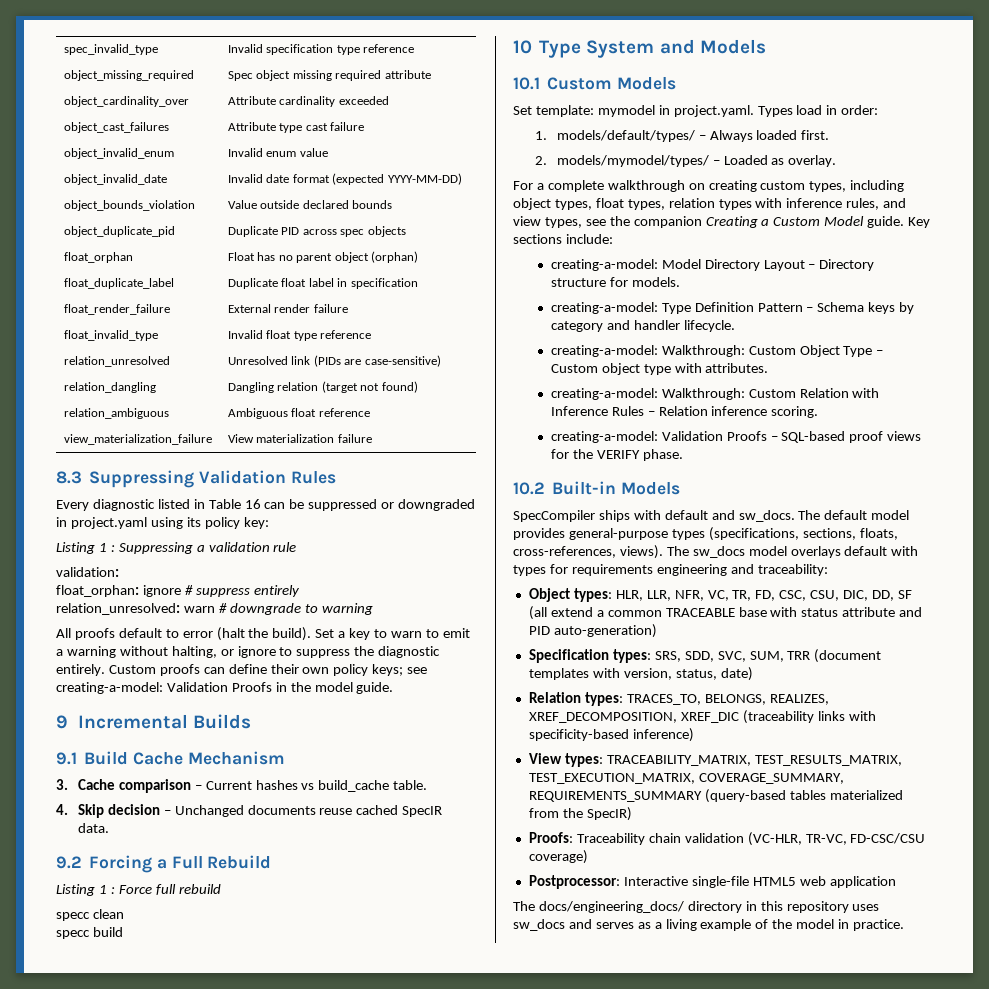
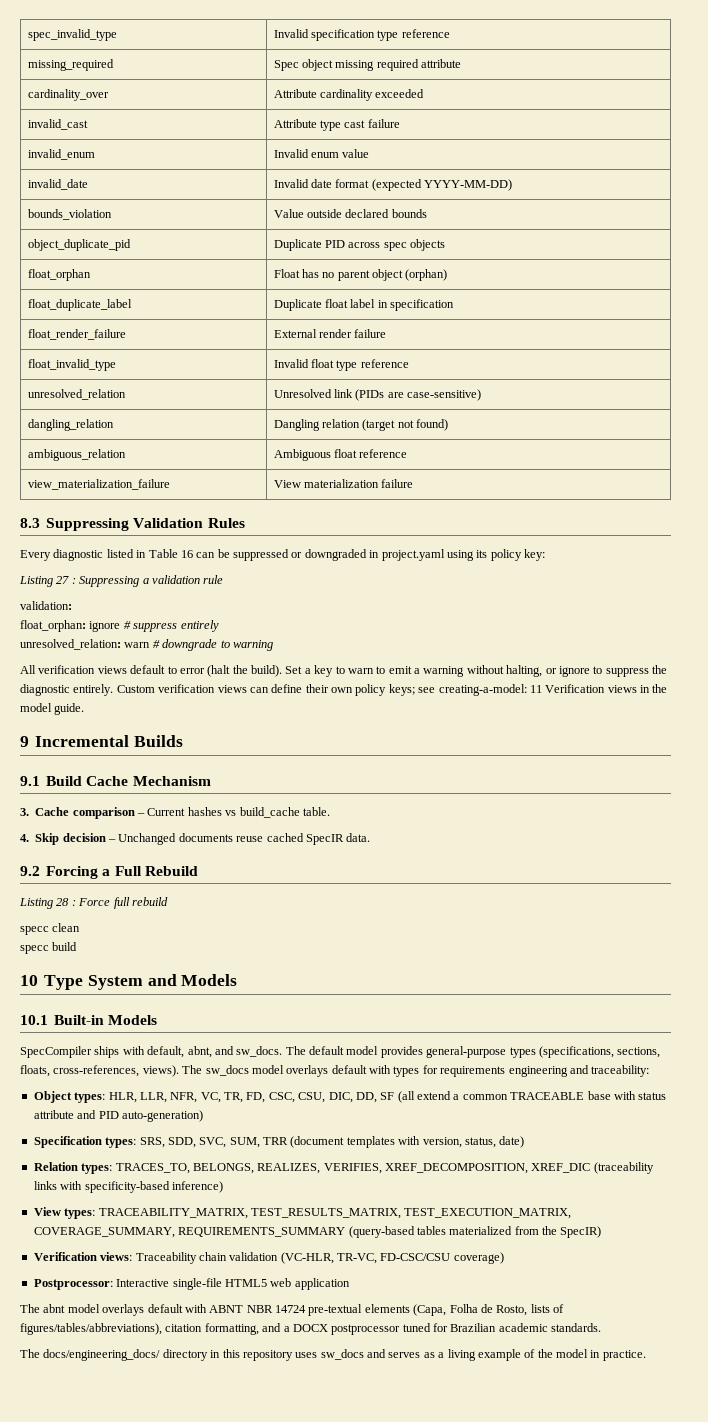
[63,70,194,81] object_missing_required -> [27,59,114,71] missing_required
[63,96,189,107] object_cardinality_over -> [27,89,109,101] cardinality_over
[63,122,169,133] object_cast_failures -> [27,119,88,130] invalid_cast
[63,148,174,159] object_invalid_enum -> [27,149,95,160] invalid_enum
[63,174,167,185] object_invalid_date -> [27,179,88,190] invalid_date
[63,200,195,211] object_bounds_violation -> [27,209,112,220] bounds_violation
[63,356,170,367] relation_unresolved -> [27,389,126,400] unresolved_relation
[63,382,156,393] relation_dangling -> [27,419,114,431] dangling_relation
[63,408,169,419] relation_ambiguous -> [27,449,126,461] ambiguous_relation
[98,543,107,552] 1 -> [56,576,70,584] 27
[56,603,180,615] relation_unresolved: -> [20,639,121,650] unresolved_relation:
[74,628,115,640] proofs -> [38,665,127,674] verification views
[159,664,200,676] proofs -> [158,684,247,693] verification views
[166,682,272,692] Validation Proofs -> [529,684,637,693] 11 Verification views
[98,885,107,894] 1 -> [56,898,70,906] 28
[547,77,676,90] [513,105,879,117] [534,130,830,142] [534,155,837,167] [513,180,905,192] [513,198,907,210] [513,216,931,228] [513,234,613,244] [550,259,875,271] [550,277,680,287] [550,302,915,314] [550,320,735,332] [550,345,884,357] [550,363,769,375] [550,388,880,400] [550,406,819,418] [550,431,922,443] [550,449,683,461] [513,482,545,495] Custom Models // Set template: mymodel in project.yaml. Types load in order: // 1. models/default/types/ – Always loaded first. // 2. models/mymodel/types/ – Loaded as overlay. // For a complete walkthrough on creating custom types, including object types, float types, relation types with inference rules, and view types, see the companion Creating a Custom Model guide. Key sections include: // creating-a-model: Model Directory Layout – Directory structure for models. // creating-a-model: Type Definition Pattern – Schema keys by category and handler lifecycle. // creating-a-model: Walkthrough: Custom Object Type – Custom object type with attributes. // creating-a-model: Walkthrough: Custom Relation with Inference Rules – Relation inference scoring. // creating-a-model: Validation Proofs – SQL-based proof views for the VERIFY phase. // 10.2 -> (48, 1020) none
[664,510,708,520] default -> [147,1046,212,1058] default, abnt,
(829, 699) none -> [323,1163,382,1174] VERIFIES,
[528,832,573,843] Proofs: -> [33,1252,133,1261] Verification views:
(896, 882) none -> [20,1304,564,1316] [20,1323,602,1335] // The abnt model overlays default with ABNT NBR 14724 pre-textual elements (Capa, Folha de Rosto, lists of figures/tables/abbreviations), citation formatting, and a DOCX postprocessor tuned for Brazilian academic standards.

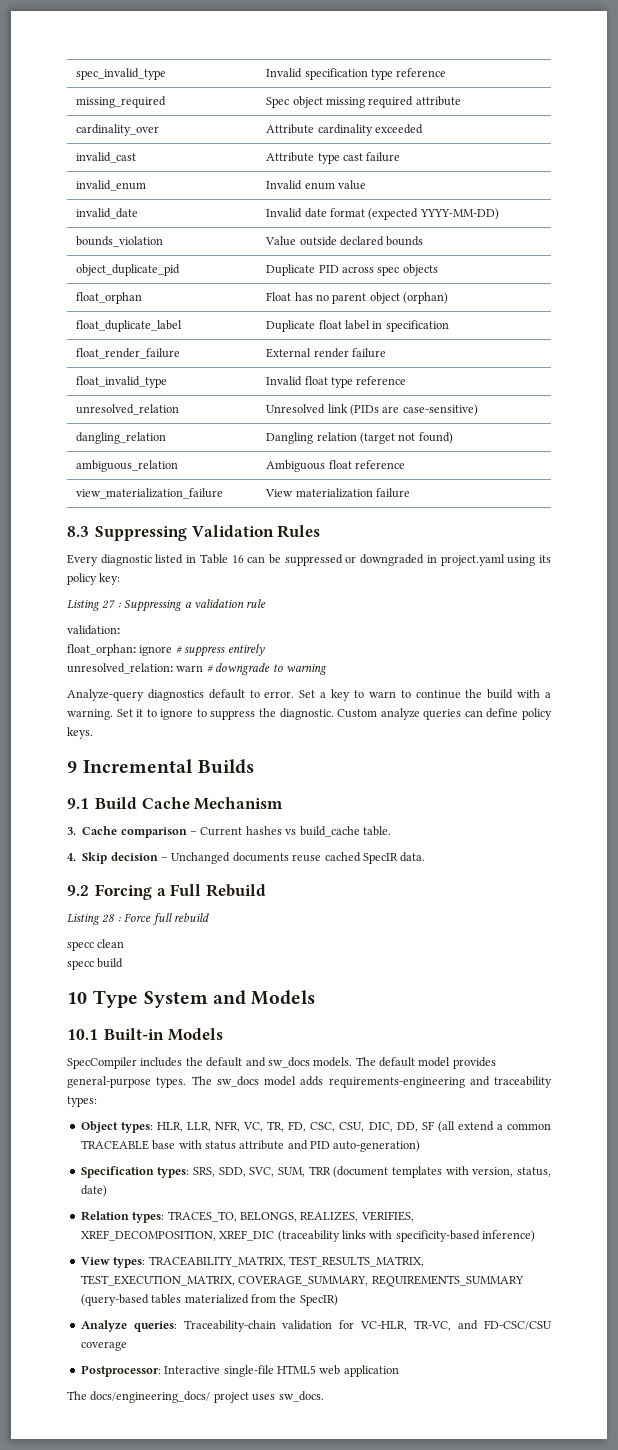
[20,665,282,677] All verification views default to error (halt the build). -> [67,689,295,701] Analyze-query diagnostics default to error.
[388,665,667,677] [20,684,668,696] [20,703,85,715] emit a warning without halting, or ignore to suppress the diagnostic entirely. Custom verification views can define their own policy keys; see creating-a-model: 11 Verification views in the model guide. -> [415,689,552,699] [67,708,552,720] [67,727,93,739] continue the build with a warning. Set it to ignore to suppress the diagnostic. Custom analyze queries can define policy keys.
[94,1046,283,1058] ships with default, abnt, and sw_docs. -> [140,1057,353,1068] includes the default and sw_docs models.
[509,1046,661,1058] [20,1065,650,1077] types (specifications, sections, floats, cross-references, views). The sw_docs model overlays default with types for requirements engineering and traceability: -> [156,1076,552,1088] [67,1096,97,1107] types. The sw_docs model adds requirements-engineering and traceability types:
[33,1252,504,1264] Verification views: Traceability chain validation (VC-HLR, TR-VC, FD-CSC/CSU coverage) -> [80,1320,552,1332] [80,1341,127,1351] Analyze queries: Traceability-chain validation for VC-HLR, TR-VC, and FD-CSC/CSU coverage
[43,1304,564,1316] [20,1323,602,1335] [20,1349,646,1361] abnt model overlays default with ABNT NBR 14724 pre-textual elements (Capa, Folha de Rosto, lists of figures/tables/abbreviations), citation formatting, and a DOCX postprocessor tuned for Brazilian academic standards. // The docs/engineering_docs/ directory in this repository uses sw_docs and serves as a living example of the model in practice. -> [90,1391,324,1403] docs/engineering_docs/ project uses sw_docs.

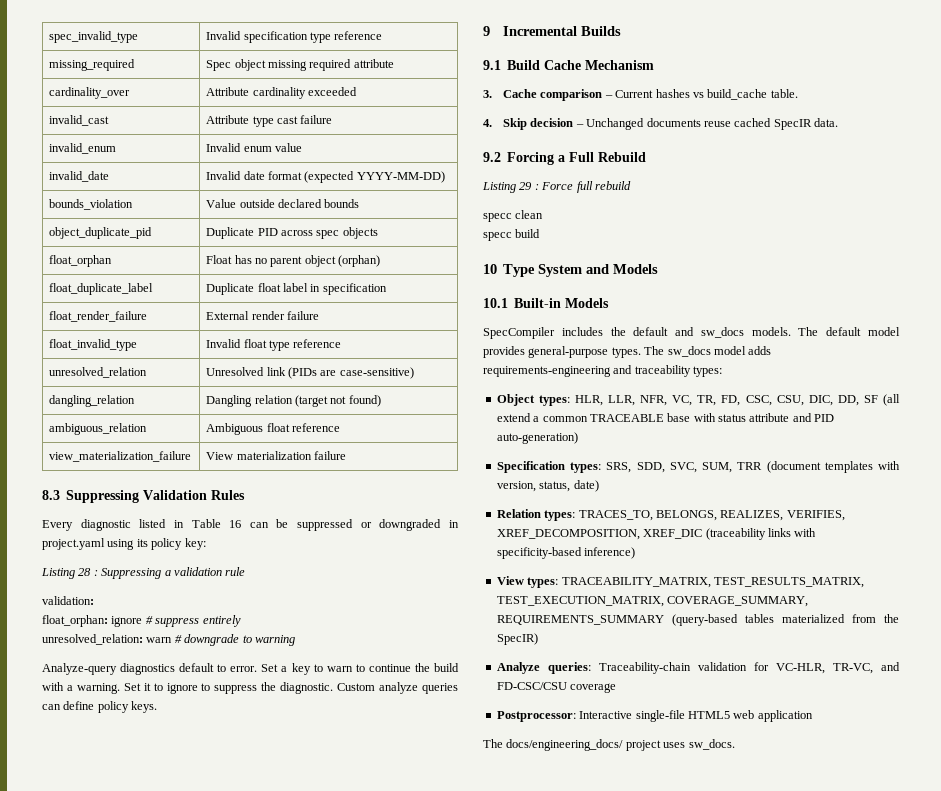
[102,600,116,609] 27 -> [78,568,92,576] 28
[102,914,116,923] 28 -> [519,182,533,190] 29

